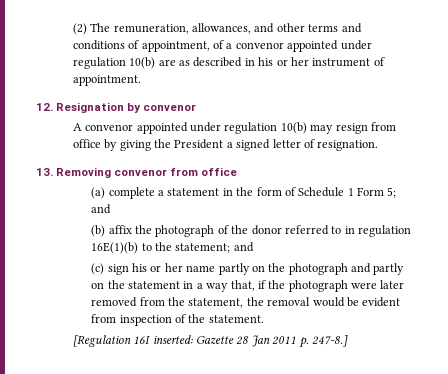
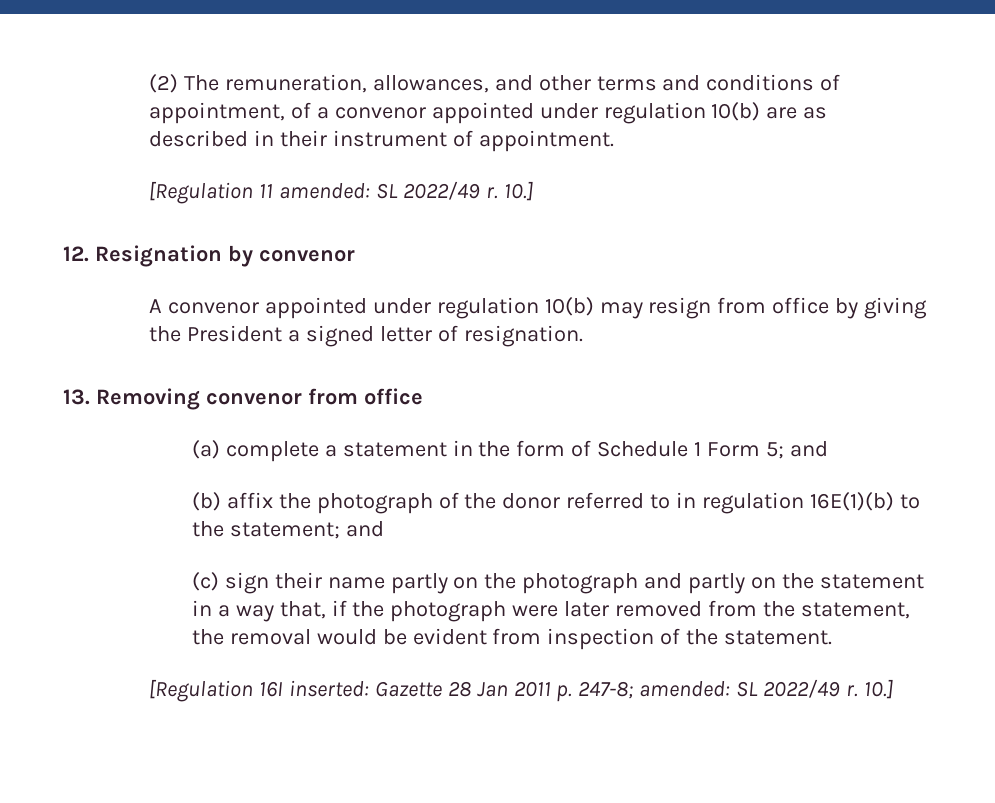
[258,57,309,66] his or her -> [279,130,327,147] their
(141, 80) none -> [148,181,533,204] // [Regulation 11 amended: SL 2022/49 r. 10.]
[132,263,183,272] his or her -> [274,572,322,589] their
[311,335,348,347] 247-8.] -> [578,679,894,699] 247-8; amended: SL 2022/49 r. 10.]

